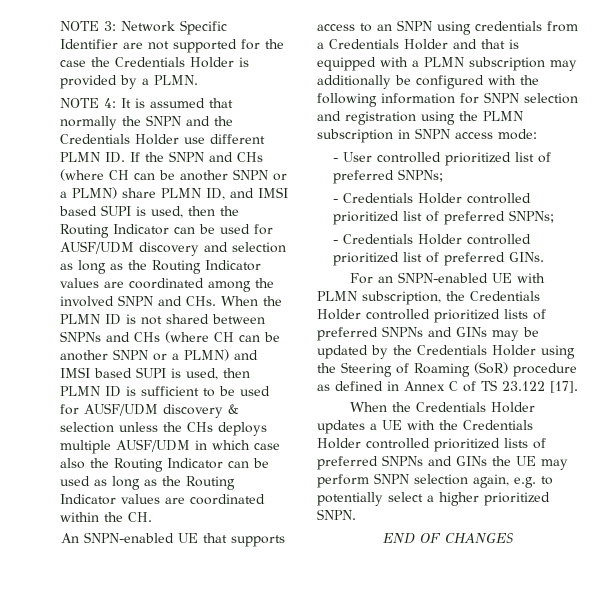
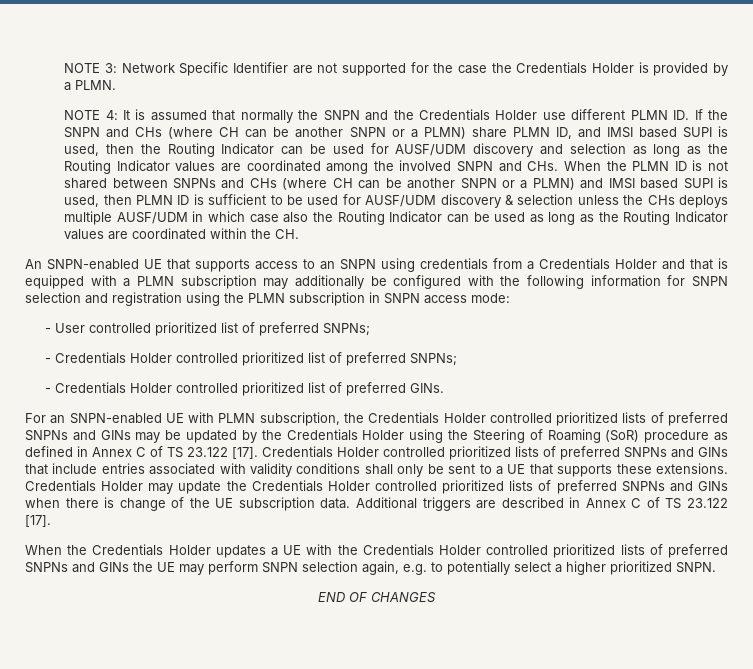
(578, 387) none -> [262,446,728,460] [25,463,729,477] [25,480,728,494] [25,497,728,511] [25,515,51,527] Credentials Holder controlled prioritized lists of preferred SNPNs and GINs that include entries associated with validity conditions shall only be sent to a UE that supports these extensions. Credentials Holder may update the Credentials Holder controlled prioritized lists of preferred SNPNs and GINs when there is change of the UE subscription data. Additional triggers are described in Annex C of TS 23.122 [17].

